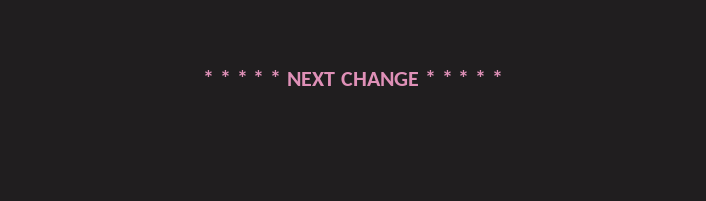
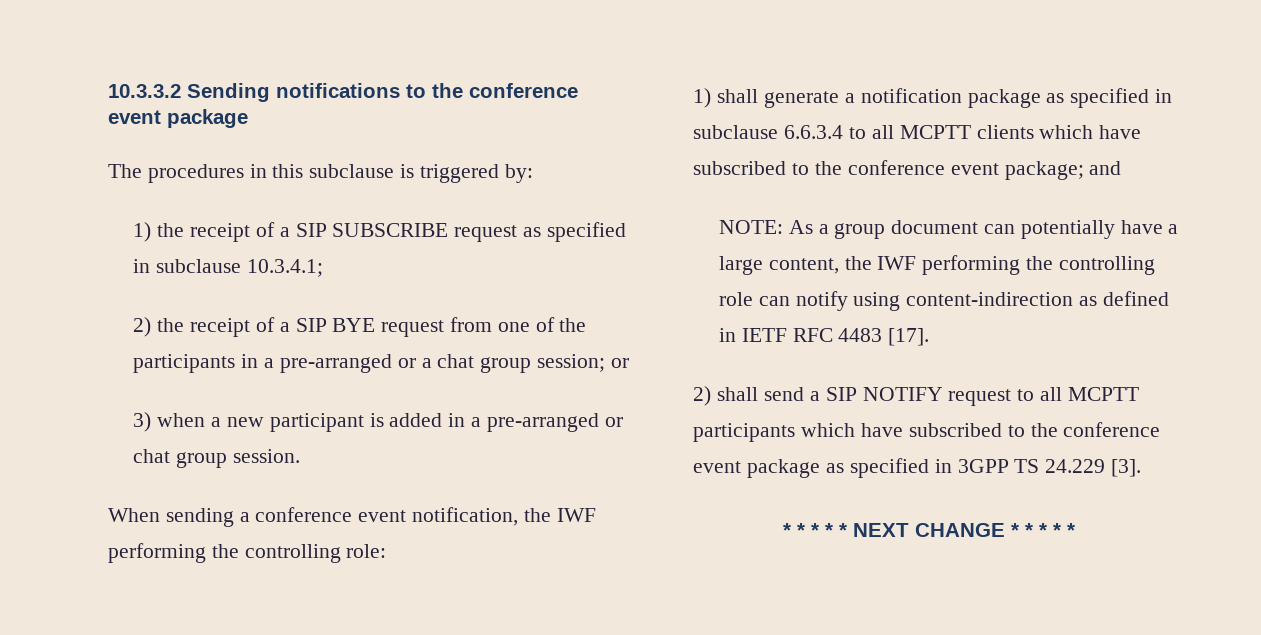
(203, 78) none -> [108,83,578,102] [108,109,248,128] [108,164,533,183] [133,222,626,242] [133,259,324,277] [133,317,587,337] [133,354,629,373] [133,412,623,432] [133,449,301,468] [108,507,596,527] [108,543,387,563] [693,88,1172,108] [693,125,1142,139] [693,160,1122,180] [718,220,1179,239] [718,255,1155,275] [718,291,1169,311] [718,328,930,346] [693,386,1139,406] [693,422,1161,442] [693,458,1141,478] 10.3.3.2 Sending notifications to the conference event package // The procedures in this subclause is triggered by: // 1) the receipt of a SIP SUBSCRIBE request as specified in subclause 10.3.4.1; // 2) the receipt of a SIP BYE request from one of the participants in a pre-arranged or a chat group session; or // 3) when a new participant is added in a pre-arranged or chat group session. // When sending a conference event notification, the IWF performing the controlling role: // 1) shall generate a notification package as specified in subclause 6.6.3.4 to all MCPTT clients which have subscribed to the conference event package; and // NOTE: As a group document can potentially have a large content, the IWF performing the controlling role can notify using content-indirection as defined in IETF RFC 4483 [17]. // 2) shall send a SIP NOTIFY request to all MCPTT participants which have subscribed to the conference event package as specified in 3GPP TS 24.229 [3]. //

